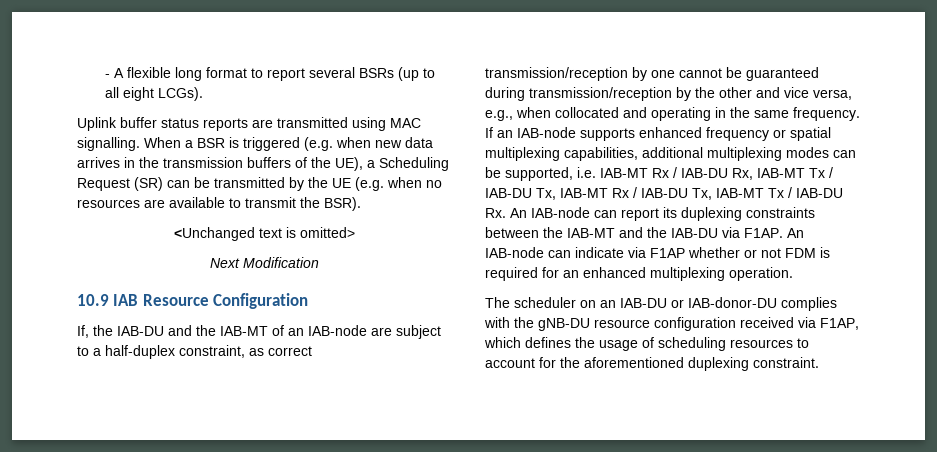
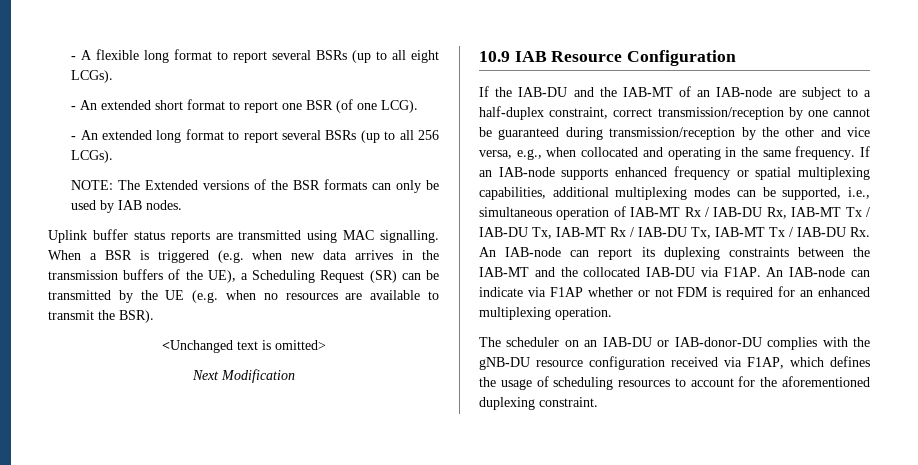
(203, 94) none -> [71,99,419,113] [71,129,439,143] [71,150,114,163] [71,179,439,193] [71,200,183,213] // - An extended short format to report one BSR (of one LCG). // - An extended long format to report several BSRs (up to all 256 LCGs). // NOTE: The Extended versions of the BSR formats can only be used by IAB nodes.
[77,325,89,338] If, -> [479,86,489,97] If
[249,348,264,356] as -> (609, 113) none
[577,167,596,178] i.e. -> [848,187,870,199] [479,206,626,220] i.e., simultaneous operation of
(667, 232) none -> [583,267,641,277] collocated

